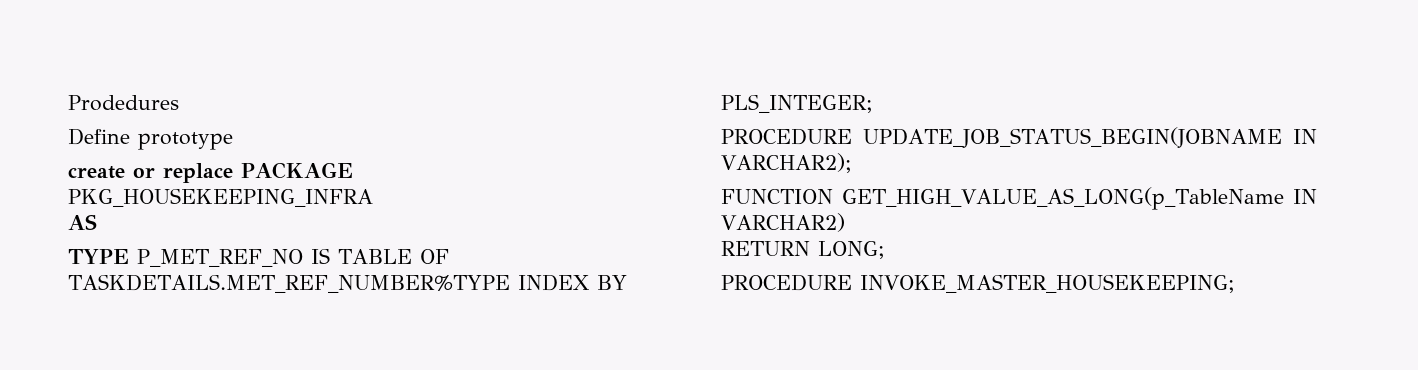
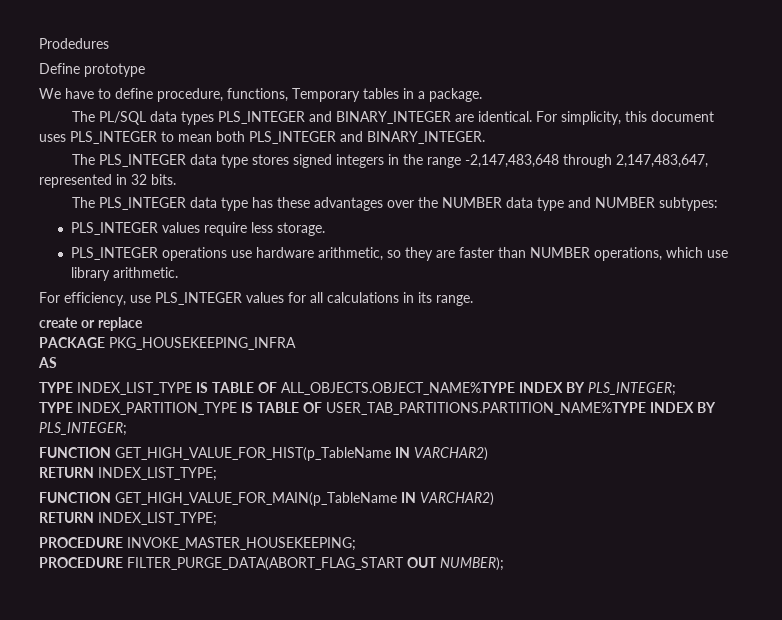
(233, 141) none -> [39,88,482,102] [72,111,715,125] [39,131,485,144] [72,154,709,168] [39,174,176,188] [72,197,719,211] [70,222,325,236] [70,247,728,261] [70,267,178,281] [39,292,473,306] // We have to define procedure, functions, Temporary tables in a package. // The PL/SQL data types PLS_INTEGER and BINARY_INTEGER are identical. For simplicity, this document uses PLS_INTEGER to mean both PLS_INTEGER and BINARY_INTEGER. // The PLS_INTEGER data type stores signed integers in the range -2,147,483,648 through 2,147,483,647, represented in 32 bits. // The PLS_INTEGER data type has these advantages over the NUMBER data type and NUMBER subtypes: // PLS_INTEGER values require less storage. // PLS_INTEGER operations use hardware arithmetic, so they are faster than NUMBER operations, which use library arithmetic. // For efficiency, use PLS_INTEGER values for all calculations in its range.
(233, 173) none -> (143, 324) //
[137,248,449,267] [68,274,627,293] [721,94,873,113] [721,127,1317,148] [721,153,852,173] [721,187,1317,210] [721,213,845,232] [721,241,885,259] [721,274,1235,293] P_MET_REF_NO IS TABLE OF TASKDETAILS.MET_REF_NUMBER%TYPE INDEX BY PLS_INTEGER; // PROCEDURE UPDATE_JOB_STATUS_BEGIN(JOBNAME IN VARCHAR2); // FUNCTION GET_HIGH_VALUE_AS_LONG(p_TableName IN VARCHAR2) // RETURN LONG; // PROCEDURE INVOKE_MASTER_HOUSEKEEPING; -> [77,382,676,396] [39,402,716,415] [39,422,127,436] [39,447,488,461] [39,467,217,481] [39,492,494,506] [39,512,217,526] [39,537,356,551] [39,557,504,571] INDEX_LIST_TYPE IS TABLE OF ALL_OBJECTS.OBJECT_NAME%TYPE INDEX BY PLS_INTEGER; // TYPE INDEX_PARTITION_TYPE IS TABLE OF USER_TAB_PARTITIONS.PARTITION_NAME%TYPE INDEX BY PLS_INTEGER; // FUNCTION GET_HIGH_VALUE_FOR_HIST(p_TableName IN VARCHAR2) // RETURN INDEX_LIST_TYPE; // FUNCTION GET_HIGH_VALUE_FOR_MAIN(p_TableName IN VARCHAR2) // RETURN INDEX_LIST_TYPE; // PROCEDURE INVOKE_MASTER_HOUSEKEEPING; // PROCEDURE FILTER_PURGE_DATA(ABORT_FLAG_START OUT NUMBER);

